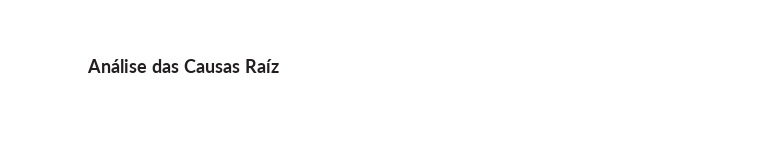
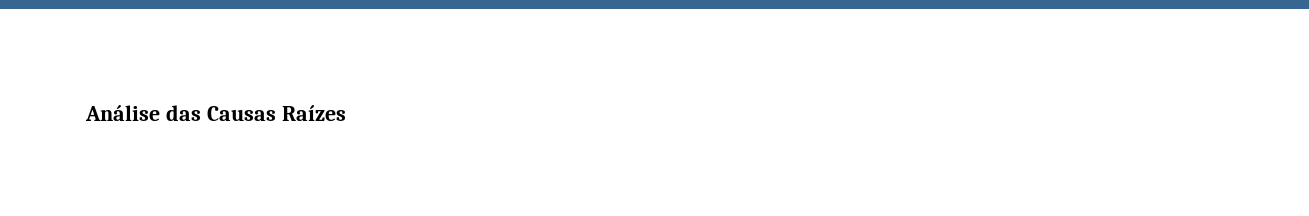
[245,59,279,73] Raíz -> [281,105,346,121] Raízes

